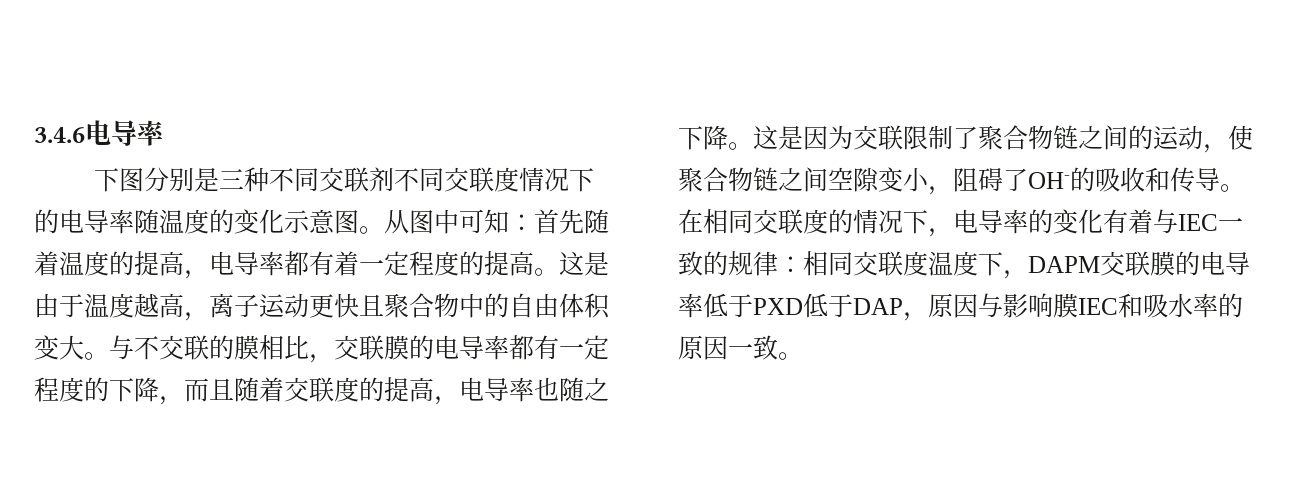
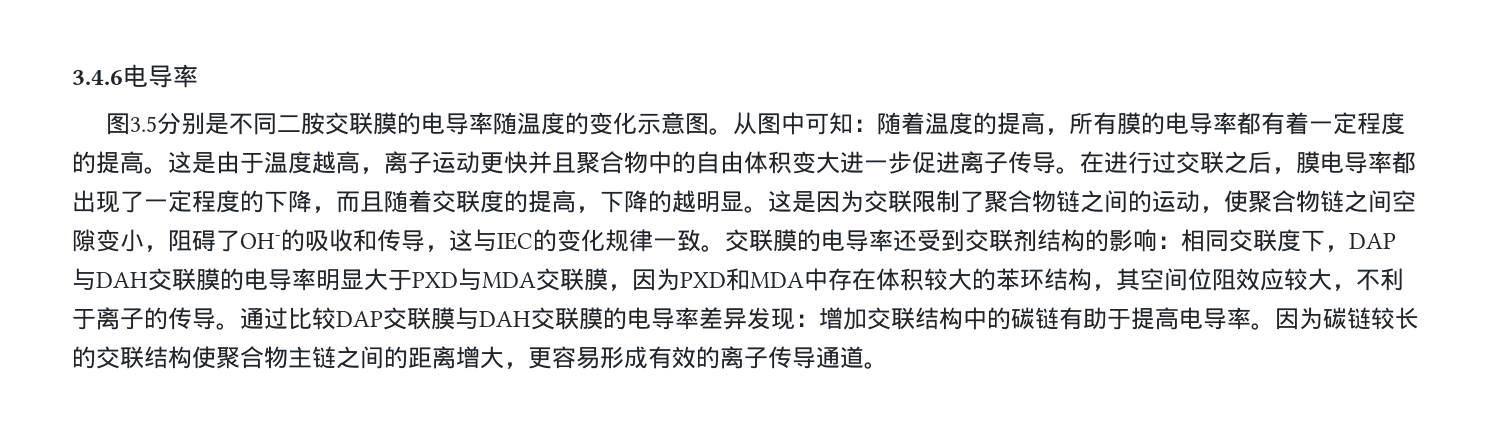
[93,167,594,192] 下图分别是三种不同交联剂不同交联度情况下 -> [106,112,398,135] 图3.5分别是不同二胺交联膜
[534,209,584,234] 首先 -> (878, 125) none
(209, 274) none -> [1069,112,1166,135] 所有膜的
(359, 305) none -> [528,151,552,174] 并
[84,335,559,363] 。与不交联的膜相比，交联膜的电导率都有 -> [840,151,1416,174] [72,190,144,213] 进一步促进离子传导。在进行过交联之后，膜电导率都出现了
[459,377,609,402] [678,125,728,150] 电导率也随之下降 -> [600,190,744,213] 下降的越明显
[1220,184,1245,192] [678,209,1243,237] [678,251,1250,279] [678,293,1243,321] [678,335,778,360] 。在相同交联度的情况下，电导率的变化有着与IEC一致的规律：相同交联度温度下，DAPM交联膜的电导率低于PXD低于DAP，原因与影响膜IEC和吸水率的原因一致 -> [425,229,1396,252] [72,268,1404,291] [72,307,1419,330] [72,346,864,369] ，这与IEC的变化规律一致。交联膜的电导率还受到交联剂结构的影响：相同交联度下，DAP与DAH交联膜的电导率明显大于PXD与MDA交联膜，因为PXD和MDA中存在体积较大的苯环结构，其空间位阻效应较大，不利于离子的传导。通过比较DAP交联膜与DAH交联膜的电导率差异发现：增加交联结构中的碳链有助于提高电导率。因为碳链较长的交联结构使聚合物主链之间的距离增大，更容易形成有效的离子传导通道

